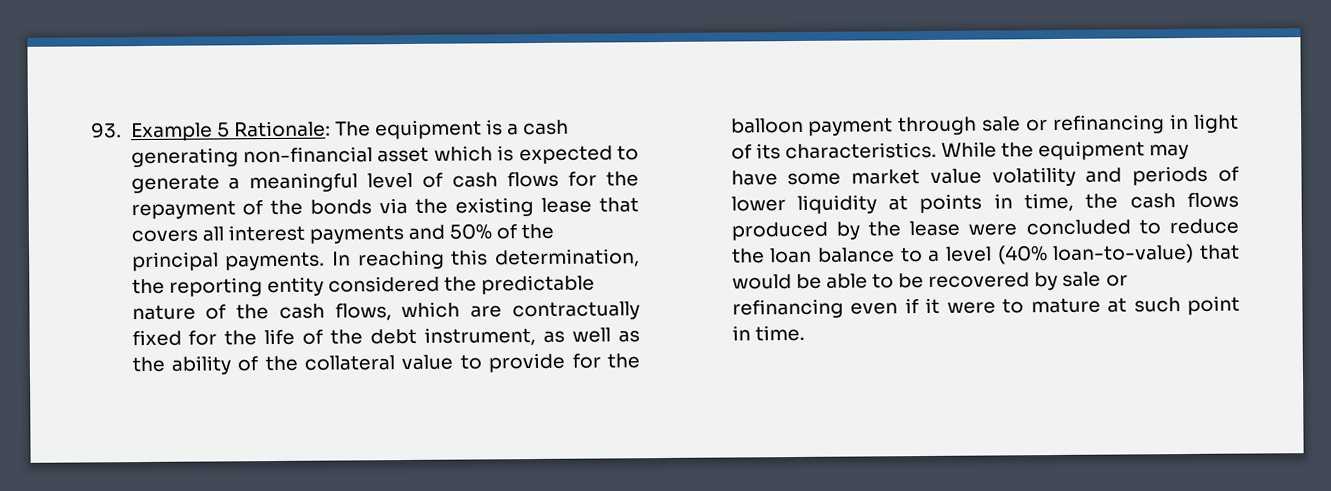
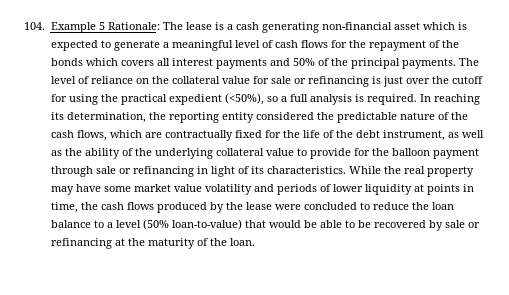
[91,122,122,139] 93. -> [24,22,45,30] 104.
[375,119,483,140] equipment -> [185,22,212,30] lease
[379,197,639,217] via the existing lease that -> [85,58,118,66] which
(326, 261) none -> [458,58,479,66] [50,76,483,87] [50,93,417,105] The level of reliance on the collateral value for sale or refinancing is just over the cutoff for using the practical expedient (<50%), so a full analysis is required.
[451,249,489,266] this -> [50,112,64,120] its
(298, 363) none -> [154,148,213,159] underlying
[1038,140,1146,161] equipment -> [403,166,474,177] real property
[997,245,1048,265] (40% -> [142,219,169,230] (50%
[850,295,1240,315] [731,324,805,342] even if it were to mature at such point in time. -> [114,238,255,249] at the maturity of the loan.

